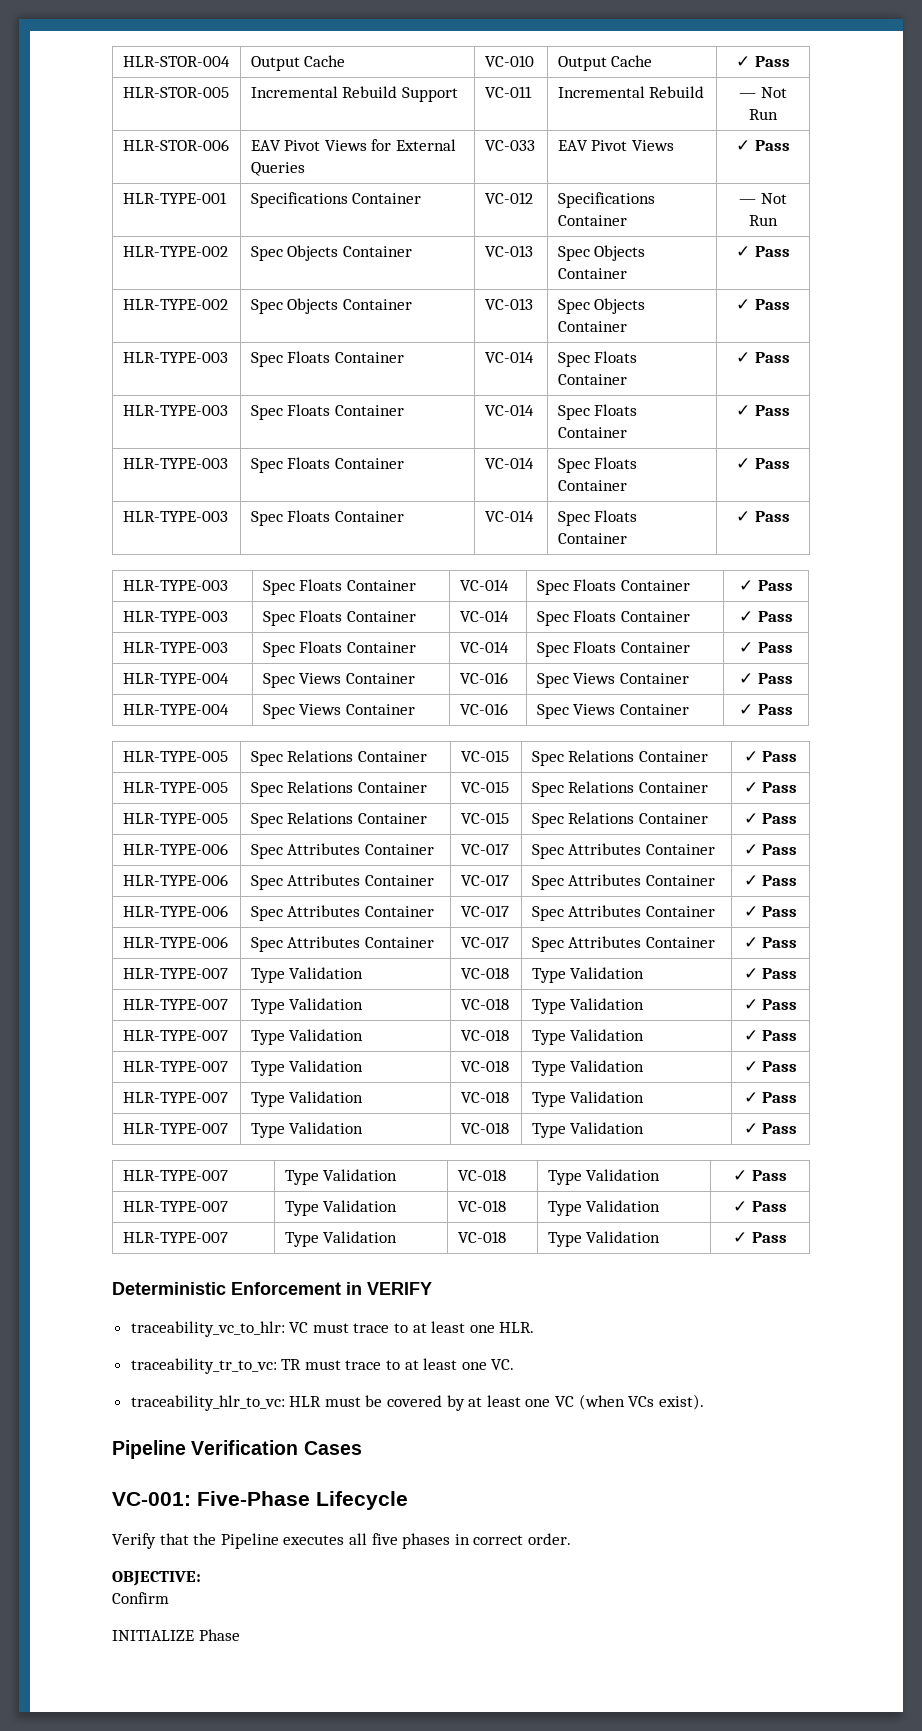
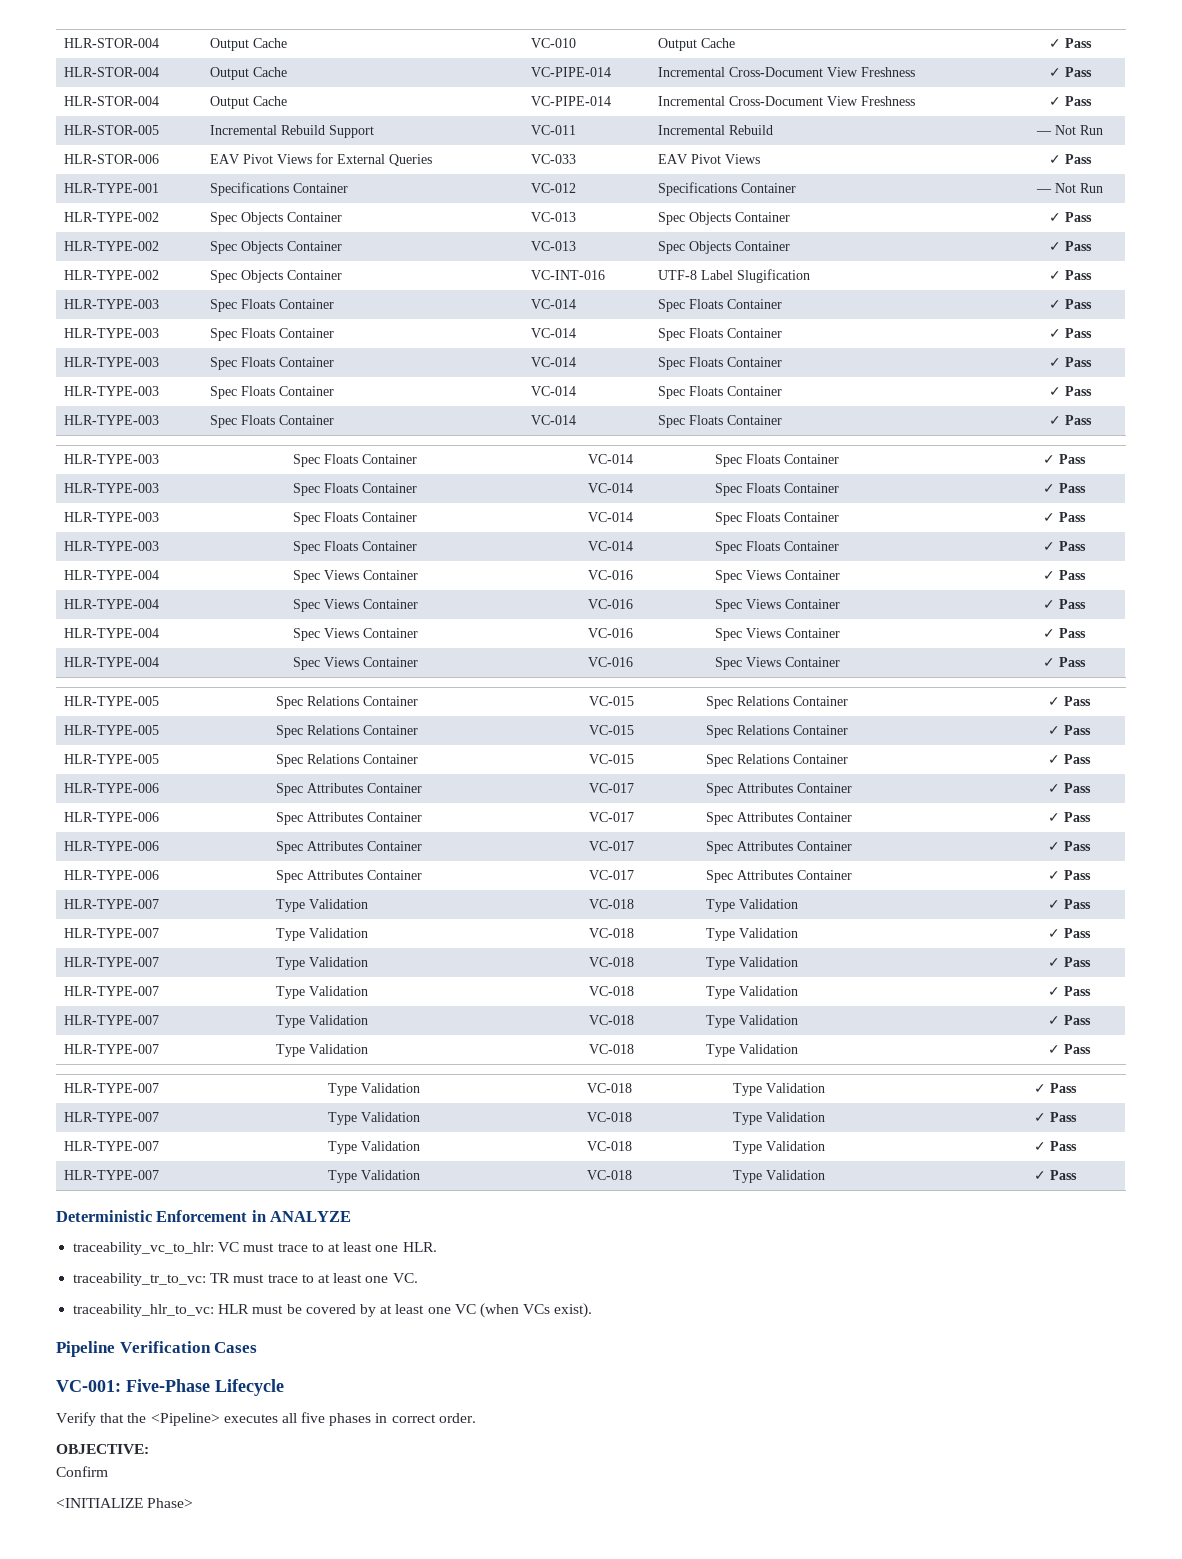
(790, 61) none -> [63,67,159,77] [209,67,287,80] [530,67,611,77] [657,67,915,77] [1048,67,1092,77] [63,96,159,106] [209,96,287,109] [530,96,611,106] [657,96,915,106] [1048,96,1092,106] // HLR-STOR-004 | Output Cache | VC-PIPE-014 | Incremental Cross-Document View Freshness | ✓ Pass // HLR-STOR-004 | Output Cache | VC-PIPE-014 | Incremental Cross-Document View Freshness | ✓ Pass
(790, 304) none -> [63,270,159,280] [209,270,342,283] [530,270,605,280] [657,269,810,283] [1048,270,1092,280] [63,299,159,309] [209,299,334,312] [530,299,576,309] [657,299,782,312] [1048,299,1092,309] // HLR-TYPE-002 | Spec Objects Container | VC-INT-016 | UTF-8 Label Slugification | ✓ Pass // HLR-TYPE-003 | Spec Floats Container | VC-014 | Spec Floats Container | ✓ Pass
(793, 647) none -> [63,541,159,551] [292,541,417,554] [587,541,633,551] [714,541,839,554] [1043,541,1086,551] [63,570,159,580] [292,570,418,583] [587,570,633,580] [714,570,840,583] [1043,570,1086,580] [63,599,159,609] [292,599,418,612] [587,599,633,609] [714,599,840,612] [1043,599,1086,609] // HLR-TYPE-003 | Spec Floats Container | VC-014 | Spec Floats Container | ✓ Pass // HLR-TYPE-004 | Spec Views Container | VC-016 | Spec Views Container | ✓ Pass // HLR-TYPE-004 | Spec Views Container | VC-016 | Spec Views Container | ✓ Pass
(787, 1237) none -> [63,1170,159,1180] [327,1170,420,1183] [586,1170,632,1180] [732,1170,825,1183] [1034,1170,1077,1180] // HLR-TYPE-007 | Type Validation | VC-018 | Type Validation | ✓ Pass
[367,1282,432,1295] VERIFY -> [270,1211,352,1222] ANALYZE
[220,1533,279,1549] Pipeline -> [150,1413,220,1426] <Pipeline>
[112,1629,240,1641] INITIALIZE Phase -> [56,1498,194,1508] <INITIALIZE Phase>

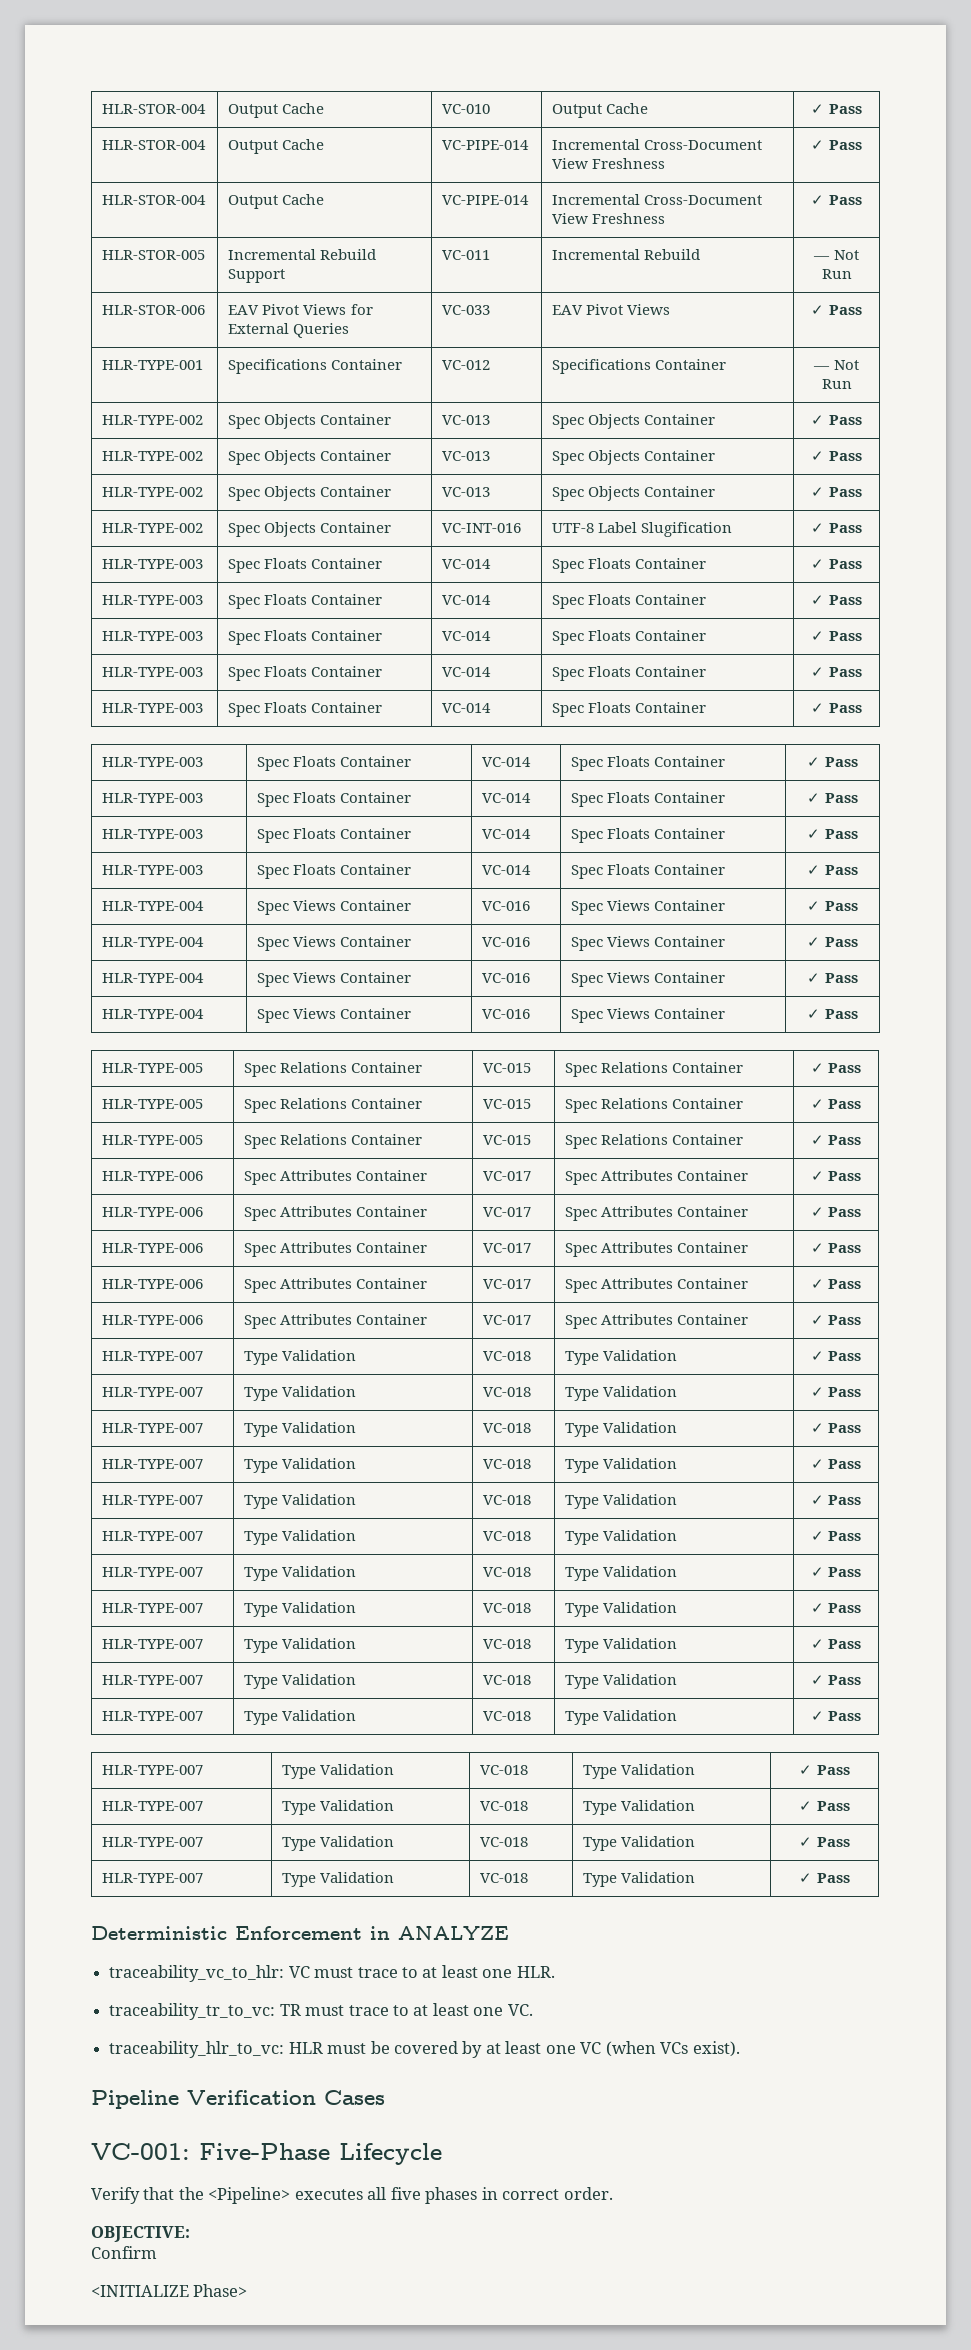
(1092, 246) none -> [102,487,204,497] [228,486,392,501] [442,487,491,497] [552,486,716,501] [811,487,862,497] // HLR-TYPE-002 | Spec Objects Container | VC-013 | Spec Objects Container | ✓ Pass
(1091, 875) none -> [102,1315,204,1325] [244,1314,428,1329] [483,1315,532,1325] [565,1314,749,1329] [810,1315,862,1325] [102,1351,204,1361] [244,1350,357,1365] [483,1351,532,1361] [565,1350,678,1365] [810,1351,862,1361] [102,1387,204,1397] [244,1386,357,1401] [483,1387,532,1397] [565,1386,678,1401] [810,1387,862,1397] [102,1423,204,1433] [244,1422,357,1437] [483,1423,532,1433] [565,1422,678,1437] [810,1423,862,1433] [102,1459,204,1469] [244,1458,357,1473] [483,1459,532,1469] [565,1458,678,1473] [810,1459,862,1469] [102,1495,204,1505] [244,1494,357,1509] [483,1495,532,1505] [565,1494,678,1509] [810,1495,862,1505] // HLR-TYPE-006 | Spec Attributes Container | VC-017 | Spec Attributes Container | ✓ Pass // HLR-TYPE-007 | Type Validation | VC-018 | Type Validation | ✓ Pass // HLR-TYPE-007 | Type Validation | VC-018 | Type Validation | ✓ Pass // HLR-TYPE-007 | Type Validation | VC-018 | Type Validation | ✓ Pass // HLR-TYPE-007 | Type Validation | VC-018 | Type Validation | ✓ Pass // HLR-TYPE-007 | Type Validation | VC-018 | Type Validation | ✓ Pass

